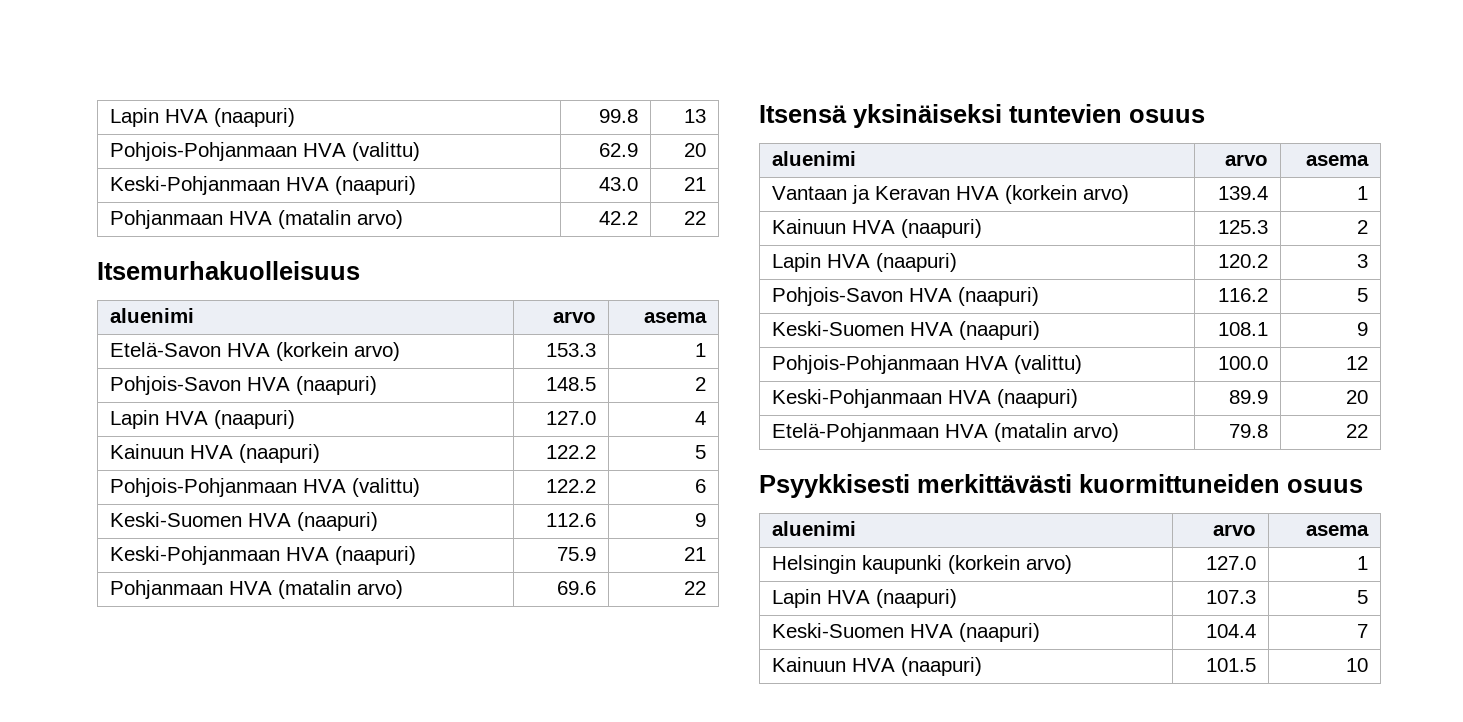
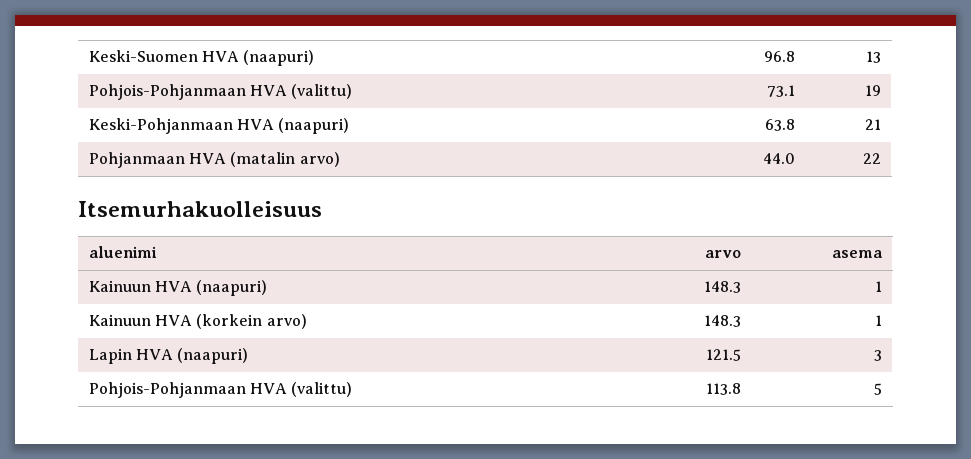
[110,108,296,127] [598,109,638,123] Lapin HVA (naapuri) | 99.8 -> [88,50,315,66] [764,51,796,62] Keski-Suomen HVA (naapuri) | 96.8
[598,143,638,157] [683,143,706,157] [110,176,417,195] [598,177,638,191] [683,177,706,191] [110,210,404,229] [598,211,638,225] 62.9 | 20 // Keski-Pohjanmaan HVA (naapuri) | 43.0 | 21 // Pohjanmaan HVA (matalin arvo) | 42.2 -> [767,85,796,97] [865,85,882,96] [88,118,350,134] [765,119,796,131] [865,119,882,130] [88,152,340,168] [763,153,796,164] 73.1 | 19 // Keski-Pohjanmaan HVA (naapuri) | 63.8 | 21 // Pohjanmaan HVA (matalin arvo) | 44.0
[110,342,401,361] [545,343,596,357] [694,343,706,357] [110,376,378,395] [545,377,596,391] [694,377,706,391] [110,410,296,429] [545,411,596,425] [694,411,706,425] [110,444,321,463] [545,445,596,459] [694,445,706,459] [110,478,421,497] [545,479,596,493] [694,479,706,493] [110,512,379,531] [545,513,596,527] [694,513,706,527] [110,546,417,565] [556,547,596,561] [683,547,706,561] [110,580,404,599] [556,581,596,595] [683,581,706,595] [759,104,1205,128] [772,151,857,166] [1224,154,1268,166] [1305,155,1369,166] [772,185,1130,204] [1217,186,1268,200] [1356,186,1368,200] [772,219,983,238] [1217,220,1268,234] [1356,220,1368,234] [772,253,958,272] [1217,254,1268,268] [1356,254,1368,268] [772,287,1040,306] [1217,288,1268,302] [1356,288,1368,302] [772,321,1041,340] [1217,322,1268,336] [1356,322,1368,336] [772,355,1083,374] [1217,356,1268,370] [1345,356,1368,370] [772,389,1079,408] [1228,390,1268,404] [1345,390,1368,404] [772,423,1120,442] [1228,424,1268,438] [1345,424,1368,438] [759,474,1363,498] [772,521,857,536] [1212,524,1256,536] [1305,525,1369,536] [772,555,1073,574] [1205,556,1256,570] Etelä-Savon HVA (korkein arvo) | 153.3 | 1 // Pohjois-Savon HVA (naapuri) | 148.5 | 2 // Lapin HVA (naapuri) | 127.0 | 4 // Kainuun HVA (naapuri) | 122.2 | 5 // Pohjois-Pohjanmaan HVA (valittu) | 122.2 | 6 // Keski-Suomen HVA (naapuri) | 112.6 | 9 // Keski-Pohjanmaan HVA (naapuri) | 75.9 | 21 // Pohjanmaan HVA (matalin arvo) | 69.6 | 22 // Itsensä yksinäiseksi tuntevien osuus // aluenimi | arvo | asema // Vantaan ja Keravan HVA (korkein arvo) | 139.4 | 1 // Kainuun HVA (naapuri) | 125.3 | 2 // Lapin HVA (naapuri) | 120.2 | 3 // Pohjois-Savon HVA (naapuri) | 116.2 | 5 // Keski-Suomen HVA (naapuri) | 108.1 | 9 // Pohjois-Pohjanmaan HVA (valittu) | 100.0 | 12 // Keski-Pohjanmaan HVA (naapuri) | 89.9 | 20 // Etelä-Pohjanmaan HVA (matalin arvo) | 79.8 | 22 // Psyykkisesti merkittävästi kuormittuneiden osuus // aluenimi | arvo | asema // Helsingin kaupunki (korkein arvo) | 127.0 -> [88,280,268,296] [704,281,742,293] [875,281,883,292] [88,314,307,329] [704,315,742,327] Kainuun HVA (naapuri) | 148.3 | 1 // Kainuun HVA (korkein arvo) | 148.3
[1205,590,1256,604] [1356,590,1368,604] [772,623,1041,642] [1205,624,1256,638] [1356,624,1368,638] [772,657,983,676] [1205,658,1256,672] [1345,658,1368,672] 107.3 | 5 // Keski-Suomen HVA (naapuri) | 104.4 | 7 // Kainuun HVA (naapuri) | 101.5 | 10 -> [706,349,742,361] [874,350,883,361] [88,382,353,398] [706,383,742,395] [874,383,883,395] 121.5 | 3 // Pohjois-Pohjanmaan HVA (valittu) | 113.8 | 5

